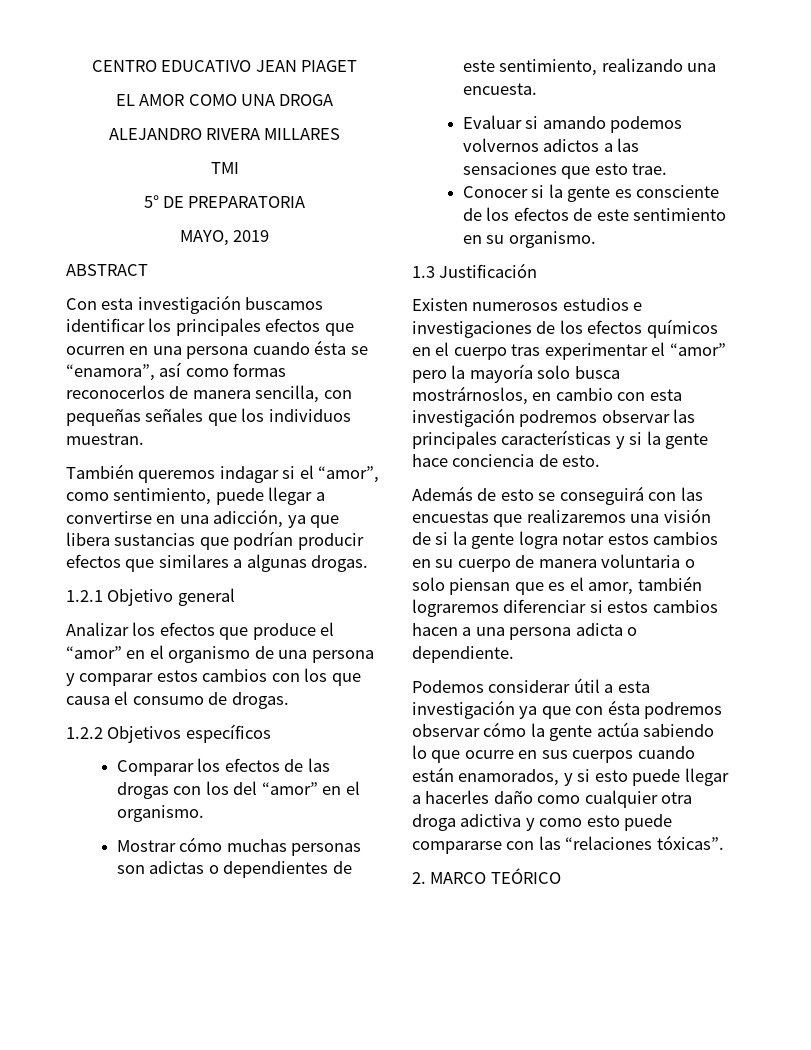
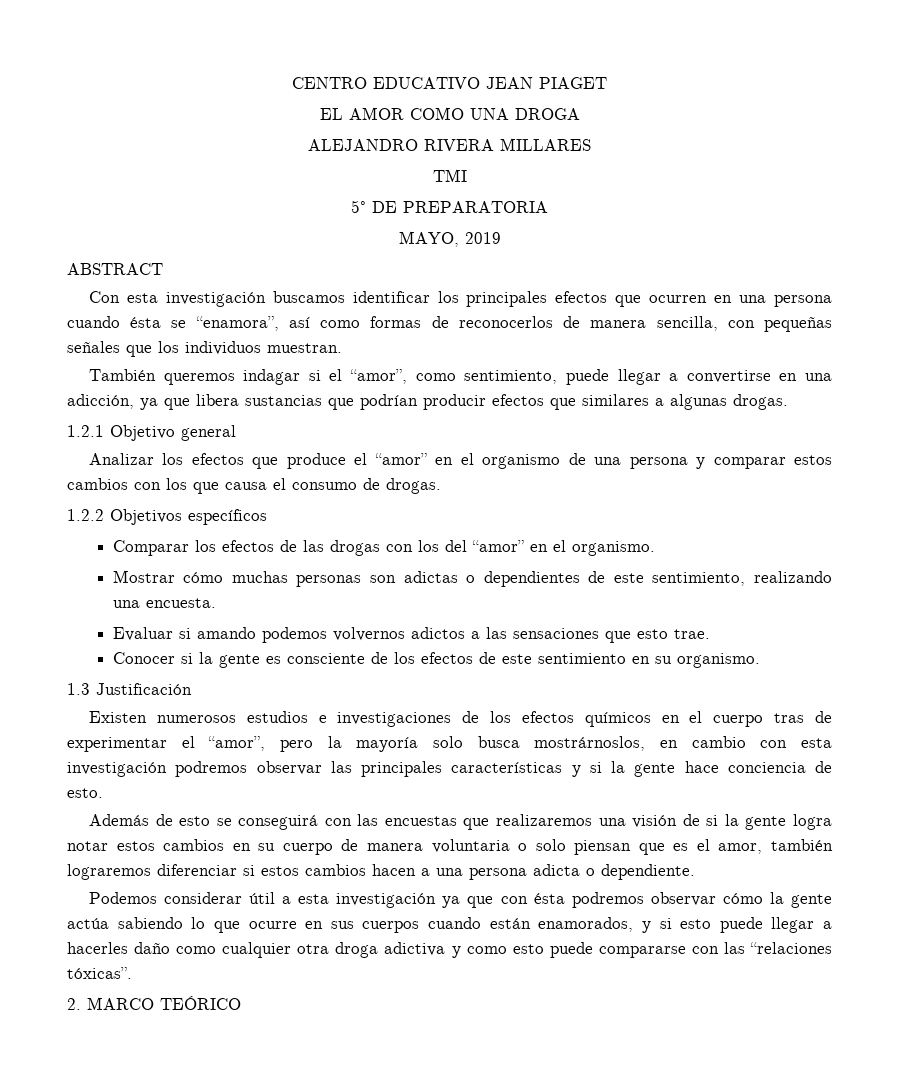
(287, 370) none -> [431,316,449,328] de
(541, 350) none -> [815,711,832,723] de
[669,343,726,356] “amor” -> [208,736,266,751] “amor”,

